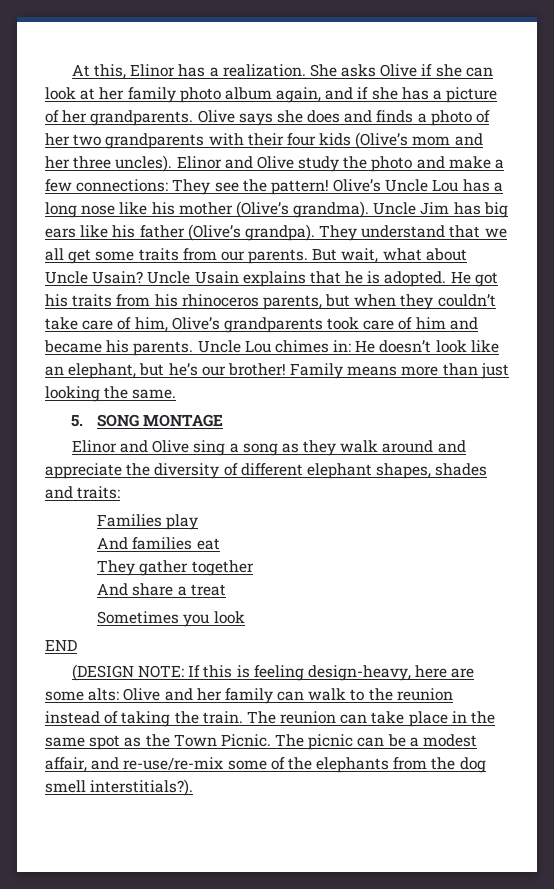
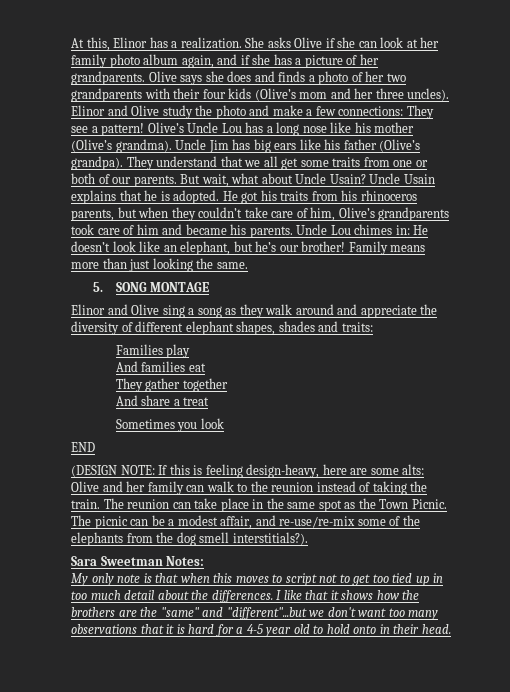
[242,179,267,192] the -> [91,126,98,133] a
(217, 254) none -> [393,160,428,167] [71,173,110,184] one or both of
(194, 787) none -> [71,556,205,566] [71,573,444,586] [71,590,420,603] [71,607,439,620] [71,624,451,637] // Sara Sweetman Notes: // My only note is that when this moves to script not to get too tied up in too much detail about the differences. I like that it shows how the brothers are the "same" and "different"...but we don't want too many observations that it is hard for a 4-5 year old to hold onto in their head.

